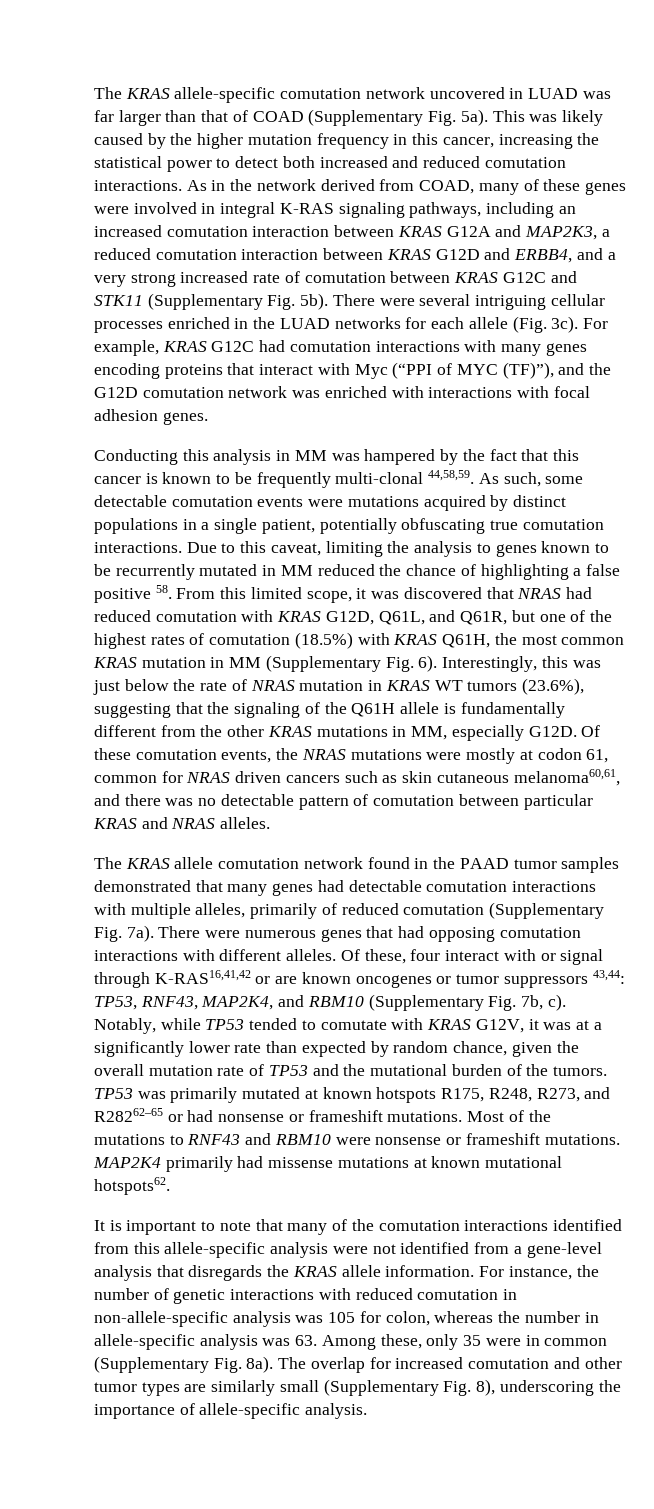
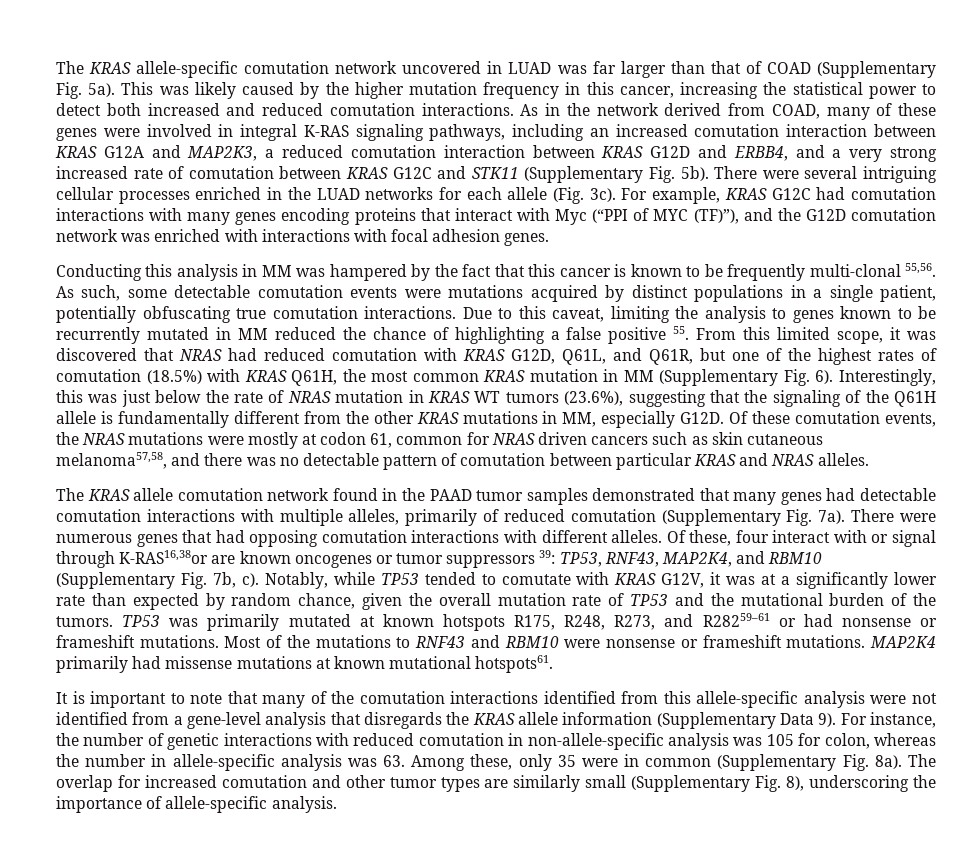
[428,470,475,484] 44,58,59. -> [905,263,937,277] 55,56.
[155,585,172,599] 58. -> [673,326,690,340] 55.
[513,769,620,786] melanoma60,61, -> [56,452,167,469] melanoma57,58,
[154,970,271,984] K-RAS16,41,42 or -> [119,550,209,564] K-RAS16,38or
[592,970,625,984] 43,44: -> [539,550,556,564] 39:
[94,1108,163,1122] R28262–65 -> [702,613,770,627] R28259–61
[94,1177,170,1195] hotspots62. -> [475,655,554,673] hotspots61.
[385,1265,475,1277] information. -> [562,712,837,729] information (Supplementary Data 9).

